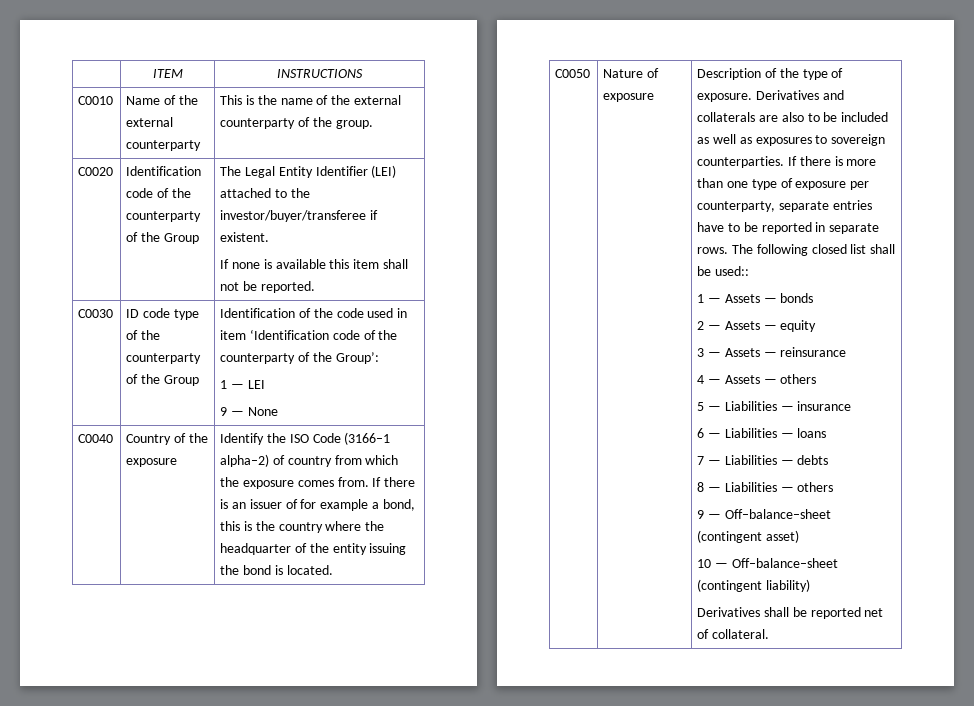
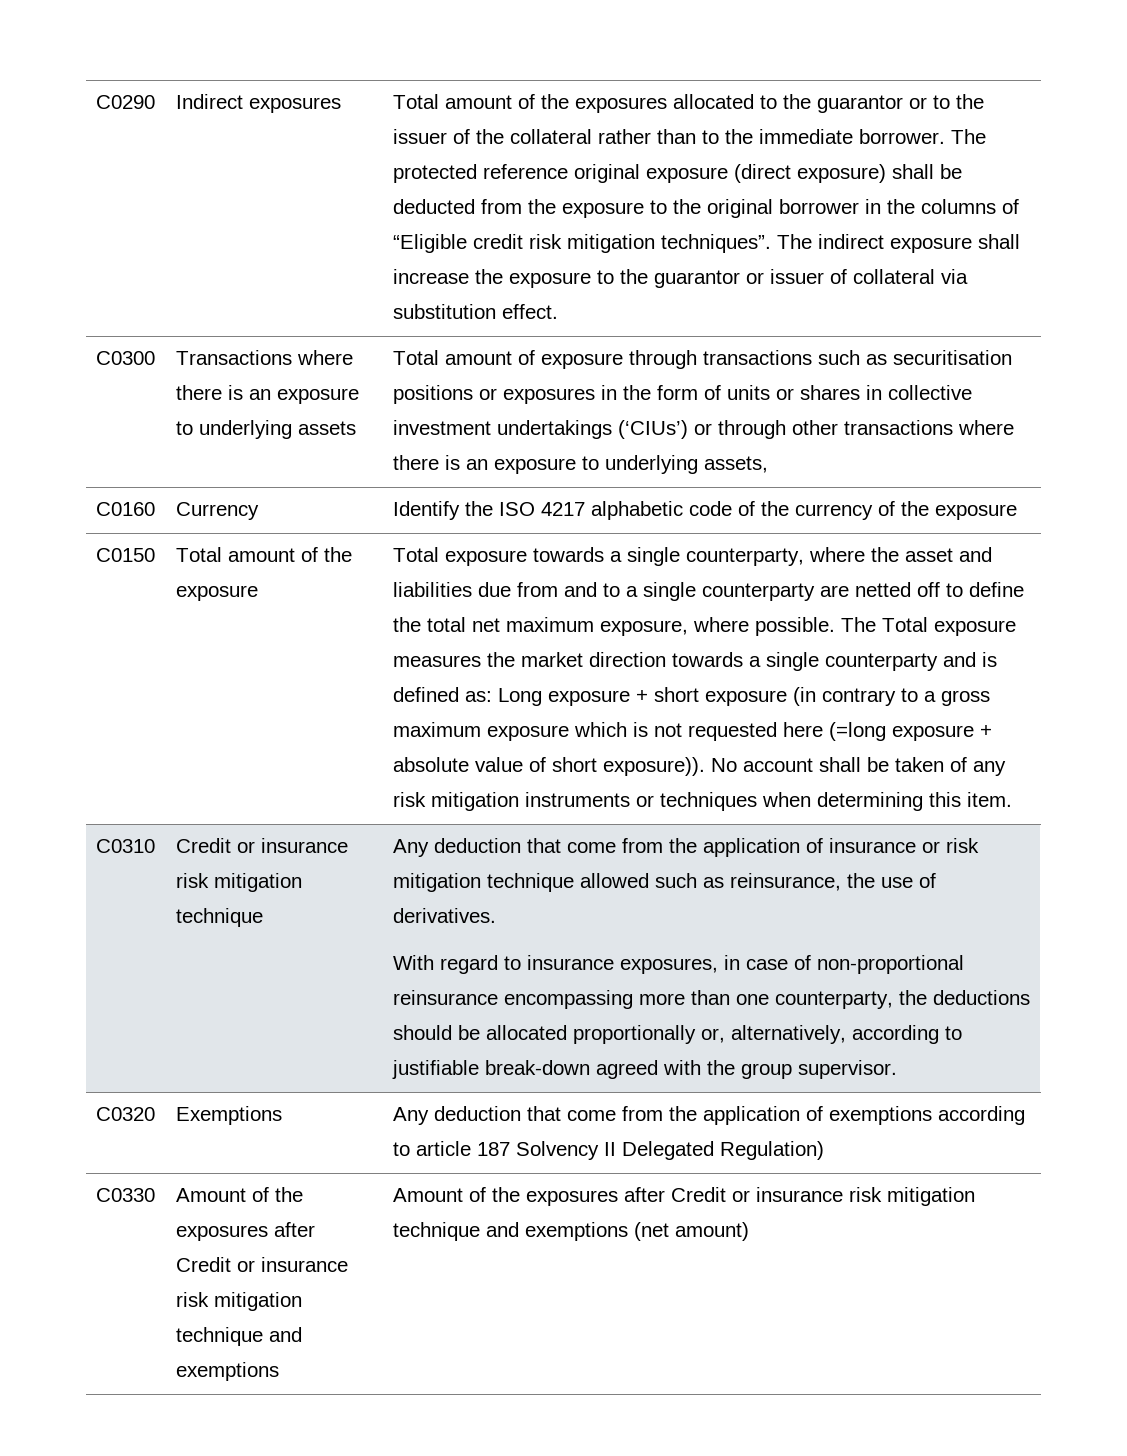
[152,69,183,78] [277,69,363,78] [78,96,114,105] [126,95,198,105] [126,117,174,127] [126,140,202,151] [220,95,401,105] [220,117,373,129] [78,167,114,176] [126,166,202,176] [126,188,191,198] [126,211,202,222] [126,232,199,244] [220,165,397,178] [220,188,310,198] [220,210,378,222] [220,232,270,242] [220,259,408,269] [220,281,315,293] [78,309,114,318] [126,308,199,320] [126,330,160,340] [126,353,202,364] [126,374,199,386] [220,308,408,318] [220,329,398,340] [220,352,379,364] [220,380,265,389] [220,407,278,416] [78,434,114,443] [126,433,208,445] [126,458,178,467] [220,432,391,445] [220,454,399,467] [220,477,416,489] [220,499,415,511] [220,521,385,533] [220,543,407,555] [220,565,333,575] [555,69,591,78] [603,68,659,78] [603,93,655,102] [697,68,844,80] [697,90,844,102] [697,112,889,122] [697,134,886,146] [697,156,877,168] [697,178,870,190] [697,200,872,212] [697,222,880,234] [697,244,896,256] [697,266,749,276] [697,293,814,303] [697,320,817,332] [697,347,847,357] [697,374,817,384] [697,401,852,411] [697,428,827,438] [697,455,829,465] [697,482,834,492] [697,509,831,519] [697,530,799,543] [697,558,838,568] [697,579,810,592] [697,607,884,619] [697,629,769,639] | ITEM | INSTRUCTIONS // C0010 | Name of the external counterparty | This is the name of the external counterparty of the group. // C0020 | Identification code of the counterparty of the Group | The Legal Entity Identifier (LEI) attached to the investor/buyer/transferee if existent. // If none is available this item shall not be reported. // C0030 | ID code type of the counterparty of the Group | Identification of the code used in item ‘Identification code of the counterparty of the Group’: // 1 — LEI // 9 — None // C0040 | Country of the exposure | Identify the ISO Code (3166–1 alpha–2) of country from which the exposure comes from. If there is an issuer of for example a bond, this is the country where the headquarter of the entity issuing the bond is located. // C0050 | Nature of exposure | Description of the type of exposure. Derivatives and collaterals are also to be included as well as exposures to sovereign counterparties. If there is more than one type of exposure per counterparty, separate entries have to be reported in separate rows. The following closed list shall be used:: // 1 — Assets — bonds // 2 — Assets — equity // 3 — Assets — reinsurance // 4 — Assets — others // 5 — Liabilities — insurance // 6 — Liabilities — loans // 7 — Liabilities — debts // 8 — Liabilities — others // 9 — Off–balance–sheet (contingent asset) // 10 — Off–balance–sheet (contingent liability) // Derivatives shall be reported net of collateral. -> [96,95,156,109] [176,94,342,113] [393,94,985,113] [393,129,987,144] [393,164,963,183] [393,199,1020,218] [393,234,1021,253] [393,269,969,288] [393,304,559,319] [96,351,156,365] [176,350,354,365] [176,385,360,404] [176,420,357,439] [393,350,1013,369] [393,385,973,404] [393,420,1015,439] [393,455,769,474] [96,502,156,516] [176,502,260,520] [393,501,1018,520] [96,548,156,562] [176,547,353,562] [176,585,259,601] [393,547,993,566] [393,582,1025,601] [393,617,1017,636] [393,652,998,671] [393,687,991,706] [393,722,993,741] [393,757,1007,776] [393,792,1013,811] [96,839,156,853] [176,838,349,853] [176,873,303,892] [176,908,264,927] [393,838,980,857] [393,873,937,892] [393,908,497,923] [393,955,965,974] [393,990,1031,1009] [393,1025,963,1044] [392,1060,898,1079] [96,1107,156,1121] [176,1106,283,1125] [393,1106,1026,1125] [393,1141,825,1160] [96,1188,156,1202] [176,1187,304,1202] [176,1222,316,1241] [176,1257,349,1272] [176,1292,303,1311] [176,1327,303,1346] [176,1362,280,1381] [393,1187,976,1206] [393,1222,750,1241] C0290 | Indirect exposures | Total amount of the exposures allocated to the guarantor or to the issuer of the collateral rather than to the immediate borrower. The protected reference original exposure (direct exposure) shall be deducted from the exposure to the original borrower in the columns of “Eligible credit risk mitigation techniques”. The indirect exposure shall increase the exposure to the guarantor or issuer of collateral via substitution effect. // C0300 | Transactions where there is an exposure to underlying assets | Total amount of exposure through transactions such as securitisation positions or exposures in the form of units or shares in collective investment undertakings (‘CIUs’) or through other transactions where there is an exposure to underlying assets, // C0160 | Currency | Identify the ISO 4217 alphabetic code of the currency of the exposure // C0150 | Total amount of the exposure | Total exposure towards a single counterparty, where the asset and liabilities due from and to a single counterparty are netted off to define the total net maximum exposure, where possible. The Total exposure measures the market direction towards a single counterparty and is defined as: Long exposure + short exposure (in contrary to a gross maximum exposure which is not requested here (=long exposure + absolute value of short exposure)). No account shall be taken of any risk mitigation instruments or techniques when determining this item. // C0310 | Credit or insurance risk mitigation technique | Any deduction that come from the application of insurance or risk mitigation technique allowed such as reinsurance, the use of derivatives. // With regard to insurance exposures, in case of non-proportional reinsurance encompassing more than one counterparty, the deductions should be allocated proportionally or, alternatively, according to justifiable break-down agreed with the group supervisor. // C0320 | Exemptions | Any deduction that come from the application of exemptions according to article 187 Solvency II Delegated Regulation) // C0330 | Amount of the exposures after Credit or insurance risk mitigation technique and exemptions | Amount of the exposures after Credit or insurance risk mitigation technique and exemptions (net amount)

